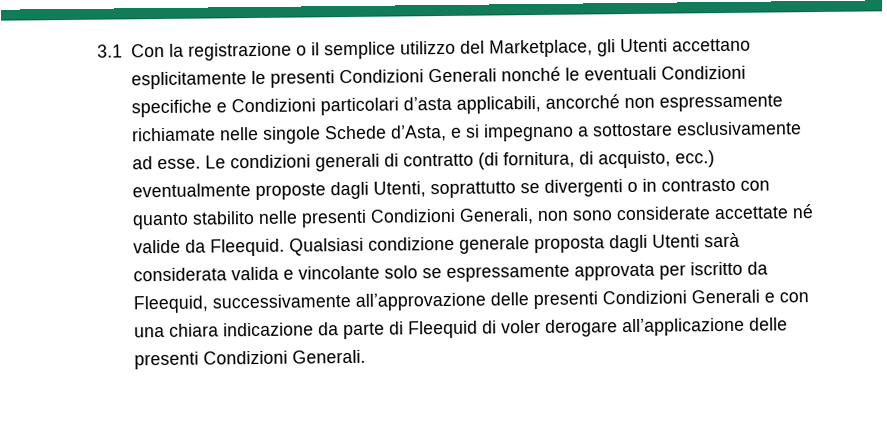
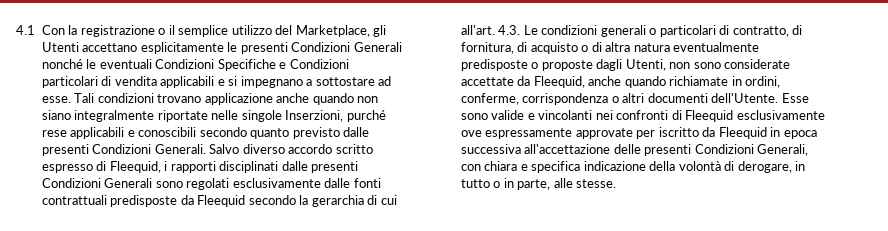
[97,44,123,58] 3.1 -> [16,25,35,35] 4.1
[130,99,212,118] specifiche -> [217,59,276,71] Specifiche
[402,94,783,114] [131,124,447,144] d’asta applicabili, ancorché non espressamente richiamate nelle singole Schede d’Asta, -> [101,76,215,88] di vendita applicabili
[676,121,802,136] esclusivamente -> (375, 81) none
[204,150,715,172] [131,178,770,201] [131,204,814,230] [132,232,740,257] [132,261,768,282] [132,289,809,314] [133,317,788,340] [133,349,366,370] Le condizioni generali di contratto (di fornitura, di acquisto, ecc.) eventualmente proposte dagli Utenti, soprattutto se divergenti o in contrasto con quanto stabilito nelle presenti Condizioni Generali, non sono considerate accettate né valide da Fleequid. Qualsiasi condizione generale proposta dagli Utenti sarà considerata valida e vincolante solo se espressamente approvata per iscritto da Fleequid, successivamente all’approvazione delle presenti Condizioni Generali e con una chiara indicazione da parte di Fleequid di voler derogare all’applicazione delle presenti Condizioni Generali. -> [74,93,379,105] [41,110,386,122] [41,127,370,139] [41,144,373,156] [41,161,359,173] [41,178,381,190] [41,195,397,207] [460,25,803,37] [460,42,760,54] [460,59,791,71] [460,76,781,88] [460,93,809,105] [460,110,825,122] [460,127,817,139] [460,144,809,156] [460,161,806,173] [460,178,617,190] Tali condizioni trovano applicazione anche quando non siano integralmente riportate nelle singole Inserzioni, purché rese applicabili e conoscibili secondo quanto previsto dalle presenti Condizioni Generali. Salvo diverso accordo scritto espresso di Fleequid, i rapporti disciplinati dalle presenti Condizioni Generali sono regolati esclusivamente dalle fonti contrattuali predisposte da Fleequid secondo la gerarchia di cui all'art. 4.3. Le condizioni generali o particolari di contratto, di fornitura, di acquisto o di altra natura eventualmente predisposte o proposte dagli Utenti, non sono considerate accettate da Fleequid, anche quando richiamate in ordini, conferme, corrispondenza o altri documenti dell'Utente. Esse sono valide e vincolanti nei confronti di Fleequid esclusivamente ove espressamente approvate per iscritto da Fleequid in epoca successiva all'accettazione delle presenti Condizioni Generali, con chiara e specifica indicazione della volontà di derogare, in tutto o in parte, alle stesse.

